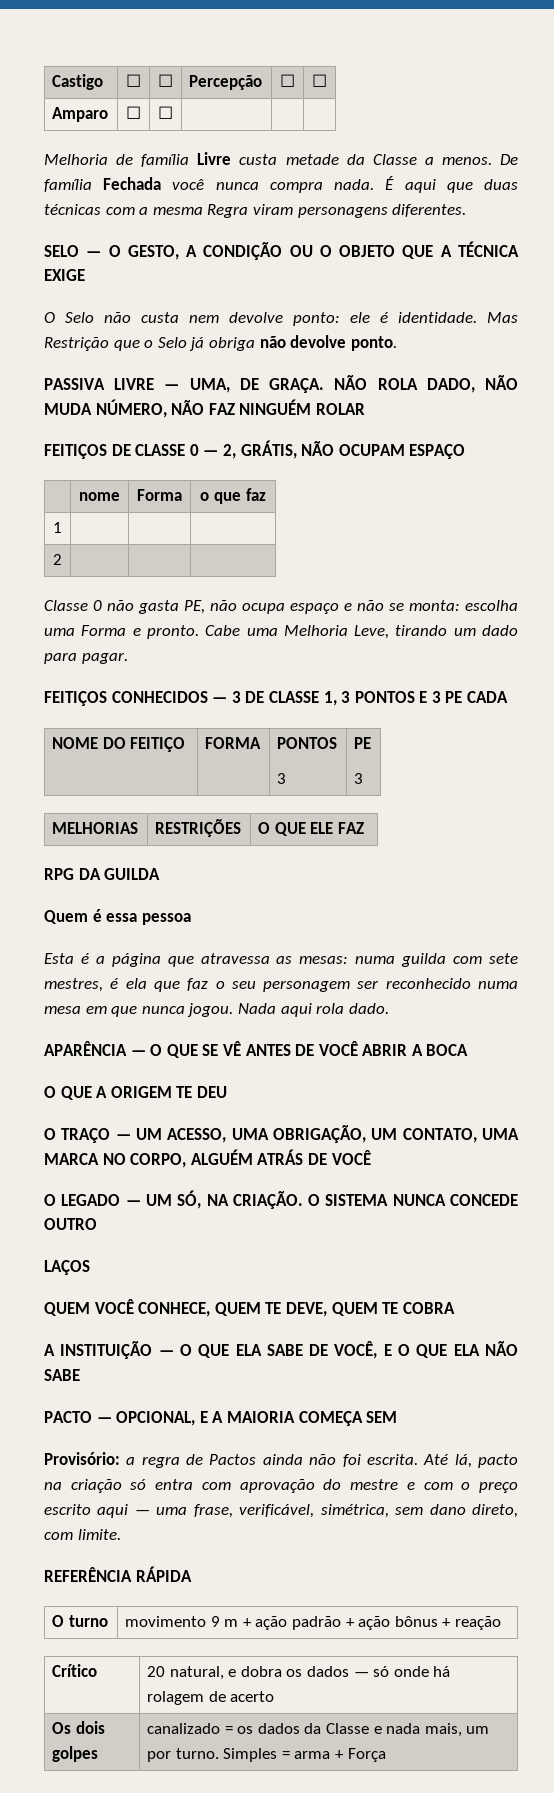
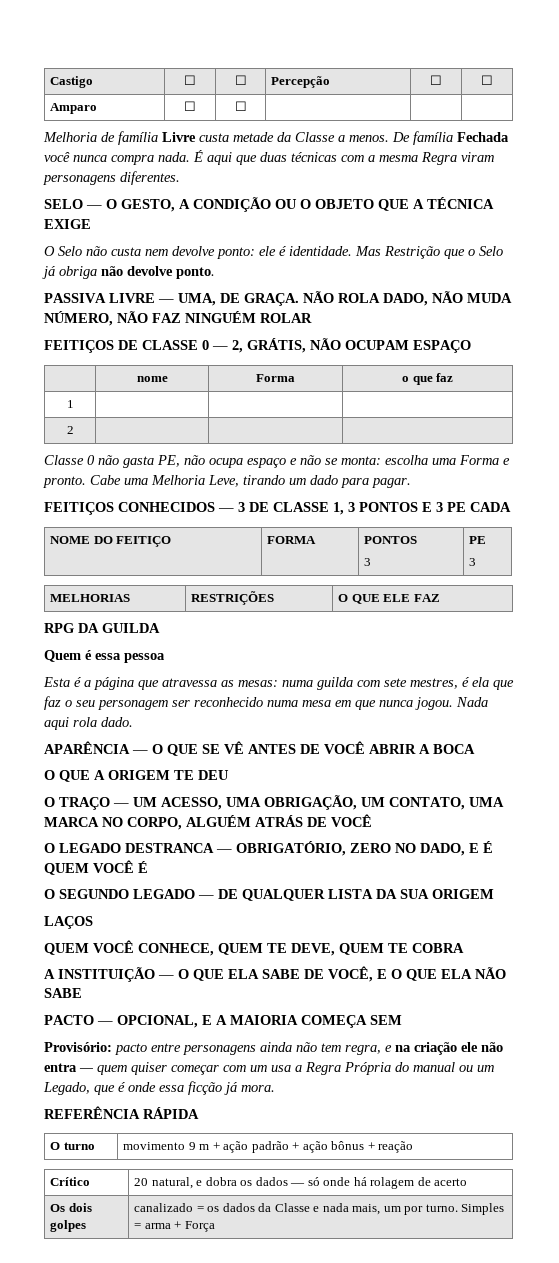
[125,1190,518,1209] [44,1218,97,1230] — UM SÓ, NA CRIAÇÃO. O SISTEMA NUNCA CONCEDE OUTRO -> [125,841,493,856] [44,860,148,875] [44,889,494,901] DESTRANCA — OBRIGATÓRIO, ZERO NO DADO, E É QUEM VOCÊ É // O SEGUNDO LEGADO — DE QUALQUER LISTA DA SUA ORIGEM
[126,1454,519,1468] [44,1479,519,1493] [44,1504,518,1518] [44,1529,121,1540] a regra de Pactos ainda não foi escrita. Até lá, pacto na criação só entra com aprovação do mestre e com o preço escrito aqui — uma frase, verificável, simétrica, sem dano direto, com limite. -> [115,1042,503,1055] [44,1062,494,1075] [43,1081,275,1095] pacto entre personagens ainda não tem regra, e na criação ele não entra — quem quiser começar com um usa a Regra Própria do manual ou um Legado, que é onde essa ficção já mora.

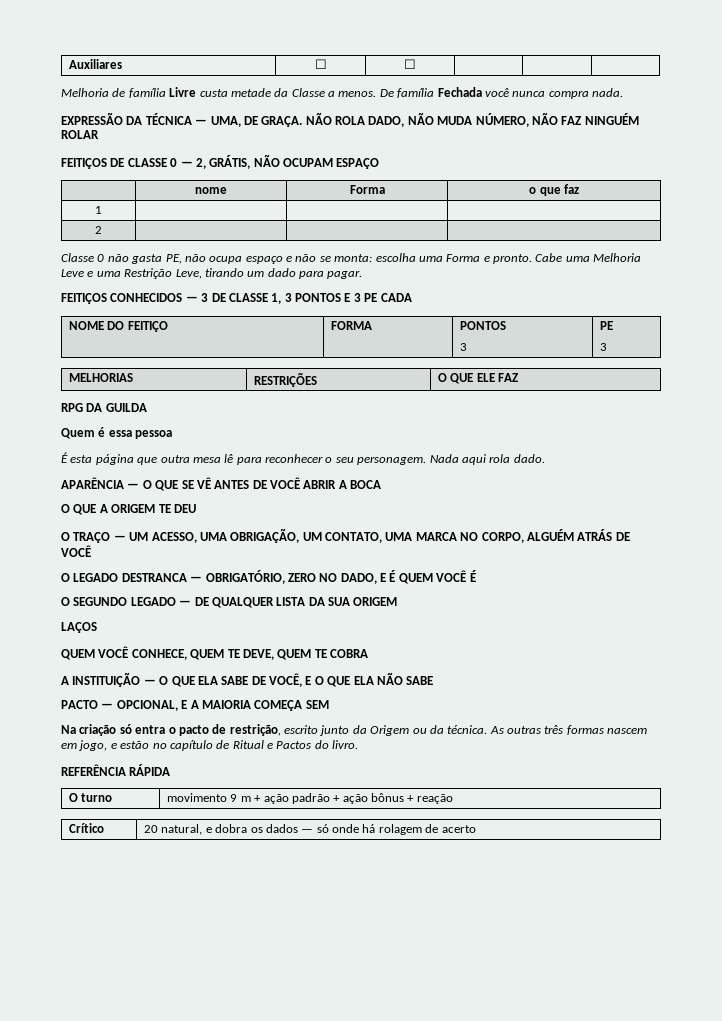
[50,76,94,88] [184,75,197,85] [234,75,247,85] [271,76,331,88] [430,75,442,85] [481,75,493,85] [50,103,98,114] Castigo | ☐ | ☐ | Percepção | ☐ | ☐ // Amparo -> [69,59,123,69] Auxiliares
[193,150,494,165] [43,171,180,185] [44,197,494,212] [44,219,91,229] [44,246,503,259] [42,266,215,279] [44,293,155,303] É aqui que duas técnicas com a mesma Regra viram personagens diferentes. // SELO — O GESTO, A CONDIÇÃO OU O OBJETO QUE A TÉCNICA EXIGE // O Selo não custa nem devolve ponto: ele é identidade. Mas Restrição que o Selo já obriga não devolve ponto. // PASSIVA LIVRE -> [61,112,192,125] // EXPRESSÃO DA TÉCNICA
(205, 480) none -> [61,268,173,279] Leve e uma Restrição
[43,677,514,690] [44,696,453,710] Esta é a página que atravessa as mesas: numa guilda com sete mestres, é ela que faz o seu personagem ser reconhecido numa mesa em que nunca jogou. -> [61,452,427,465] É esta página que outra mesa lê para reconhecer o seu personagem.
[44,1042,503,1055] [44,1062,494,1075] [43,1081,275,1095] Provisório: pacto entre personagens ainda não tem regra, e na criação ele não entra — quem quiser começar com um usa a Regra Própria do manual ou um Legado, que é onde essa ficção já mora. -> [61,724,648,736] [61,740,359,751] Na criação só entra o pacto de restrição, escrito junto da Origem ou da técnica. As outras três formas nascem em jogo, e estão no capítulo de Ritual e Pactos do livro.
[50,1203,92,1212] [50,1220,87,1232] [134,1203,505,1215] [134,1221,215,1232] // Os dois golpes | canalizado = os dados da Classe e nada mais, um por turno. Simples = arma + Força -> (476, 829) none

